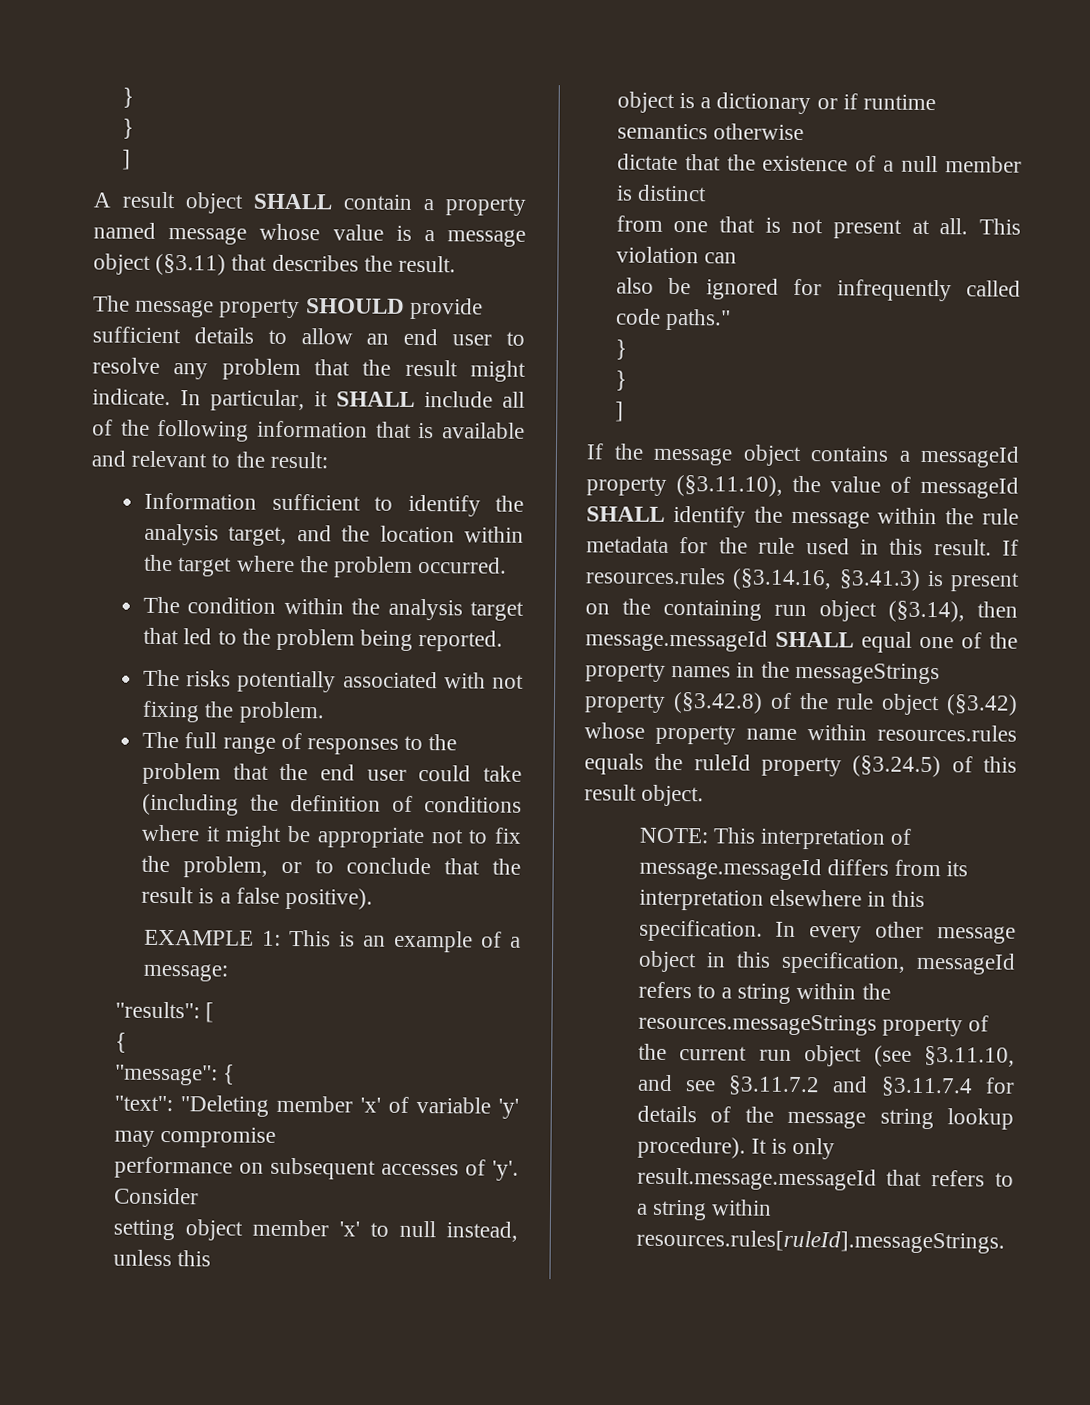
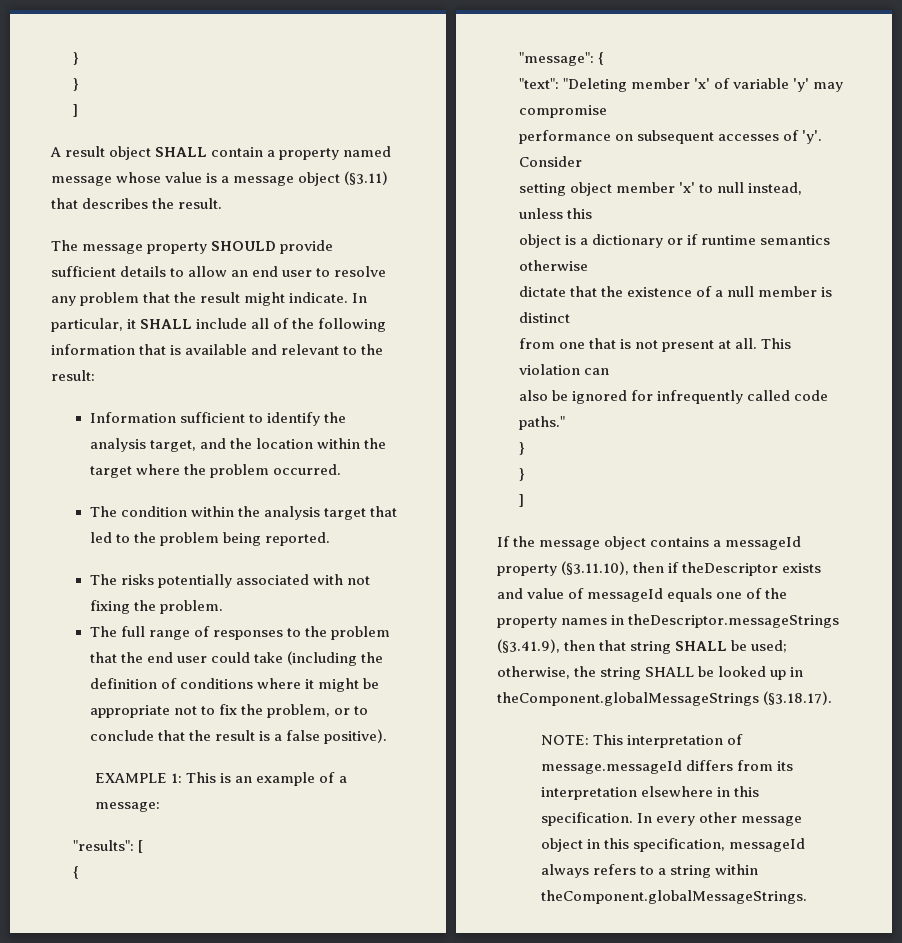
[792,475,1019,499] [586,505,1019,529] [586,536,1019,556] [585,567,1020,592] [585,598,1018,623] [585,629,912,653] the value of messageId SHALL identify the message within the rule metadata for the rule used in this result. If resources.rules (§3.14.16, §3.41.3) is present on the containing run object (§3.14), then message.messageId SHALL equal -> [633,562,822,576] [497,588,713,602] then if theDescriptor exists and value of messageId equals
[760,661,940,685] [584,692,1018,716] [584,722,1017,745] [584,753,1017,778] [584,784,705,807] the messageStrings property (§3.42.8) of the rule object (§3.42) whose property name within resources.rules equals the ruleId property (§3.24.5) of this result object. -> [628,614,840,628] [497,639,788,654] [497,666,804,680] [497,691,833,706] theDescriptor.messageStrings (§3.41.9), then that string SHALL be used; otherwise, the string SHALL be looked up in theComponent.globalMessageStrings (§3.18.17).
[637,981,891,1004] [637,1013,989,1037] [637,1043,1015,1067] [636,1074,1015,1097] [636,1105,1014,1130] [636,1136,836,1160] [636,1167,1014,1191] [635,1199,772,1221] [635,1229,1005,1254] refers to a string within the resources.messageStrings property of the current run object (see §3.11.10, and see §3.11.7.2 and §3.11.7.4 for details of the message string lookup procedure). It is only result.message.messageId that refers to a string within resources.rules[ruleId].messageStrings. -> [541,864,759,878] [541,890,808,904] always refers to a string within theComponent.globalMessageStrings.

